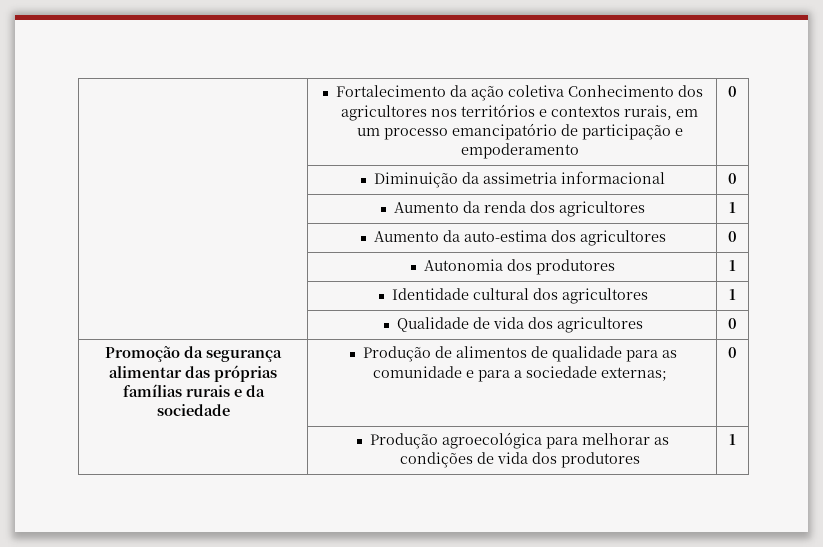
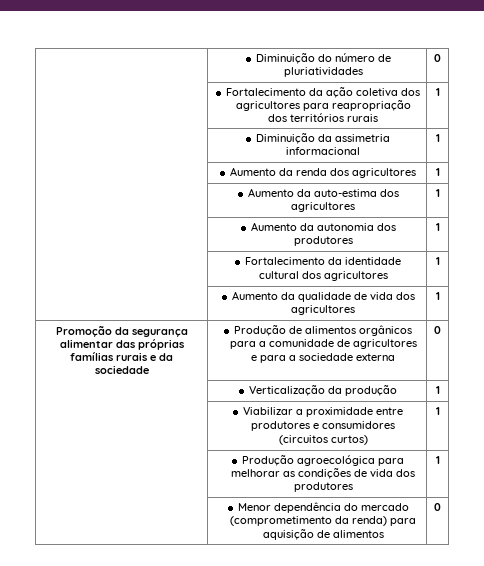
(336, 91) none -> [255,53,391,64] [283,67,363,77] [434,54,441,62] | Diminuição do número de pluriatividades | 0 //
[568,85,704,97] [341,104,699,121] [356,123,683,140] [460,143,579,159] [728,86,737,97] Conhecimento dos agricultores nos territórios e contextos rurais, em um processo emancipatório de participação e empoderamento | 0 -> [401,88,421,96] [235,100,411,111] [268,113,379,122] [435,88,440,96] dos agricultores para reapropriação dos territórios rurais | 1
[728,173,737,184] 0 -> [435,134,440,142] 1
[728,231,737,242] [424,259,616,275] [729,260,736,271] [391,288,469,300] 0 // | Autonomia dos produtores | 1 // | Identidade -> [435,189,440,197] [250,222,396,231] [293,236,353,246] [435,223,440,231] [245,257,402,265] 1 // | Aumento da autonomia dos produtores | 1 // | Fortalecimento da identidade
[396,317,469,332] Qualidade -> [231,291,351,302] Aumento da qualidade
[728,318,737,329] 0 -> [435,292,440,300] 1
[530,346,677,362] [372,366,462,378] de qualidade para as comunidade -> [359,325,413,336] [229,339,417,349] orgânicos para a comunidade de agricultores
[600,367,667,381] [728,347,737,358] externas; | 0 -> [356,353,396,361] [434,326,441,334] [249,385,398,396] [435,386,440,394] [243,407,404,417] [251,421,396,431] [278,435,368,445] [435,407,440,415] externa | 0 // | Verticalização da produção | 1 // | Viabilizar a proximidade entre produtores e consumidores (circuitos curtos) | 1
(736, 439) none -> [237,502,409,513] [230,516,417,526] [262,529,384,540] [434,503,441,511] // | Menor dependência do mercado (comprometimento da renda) para aquisição de alimentos | 0

